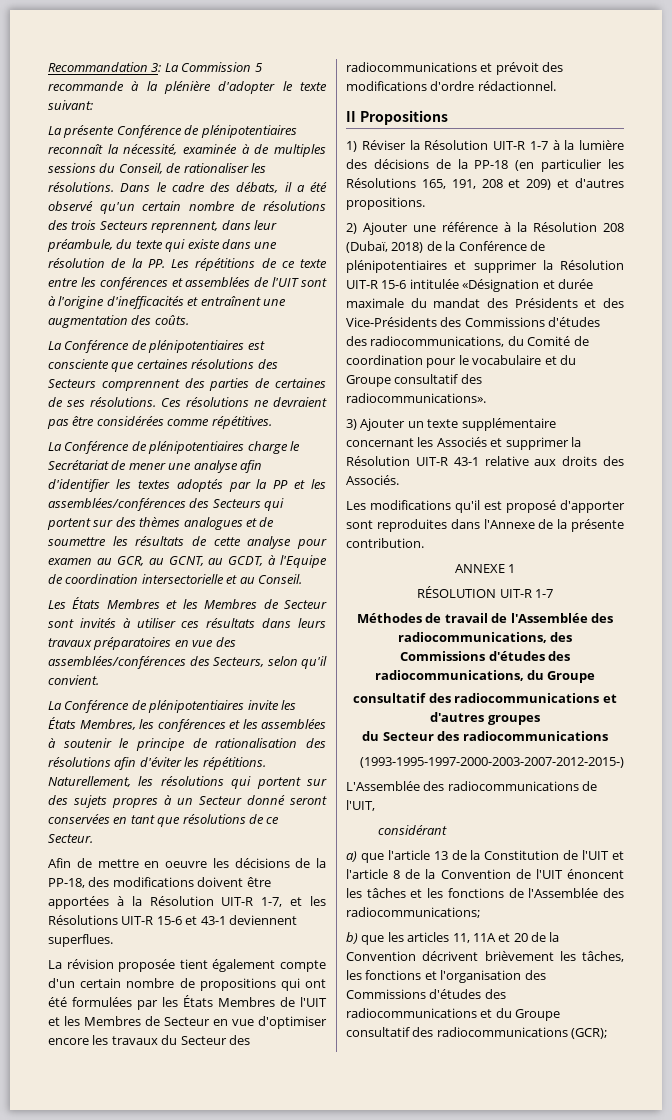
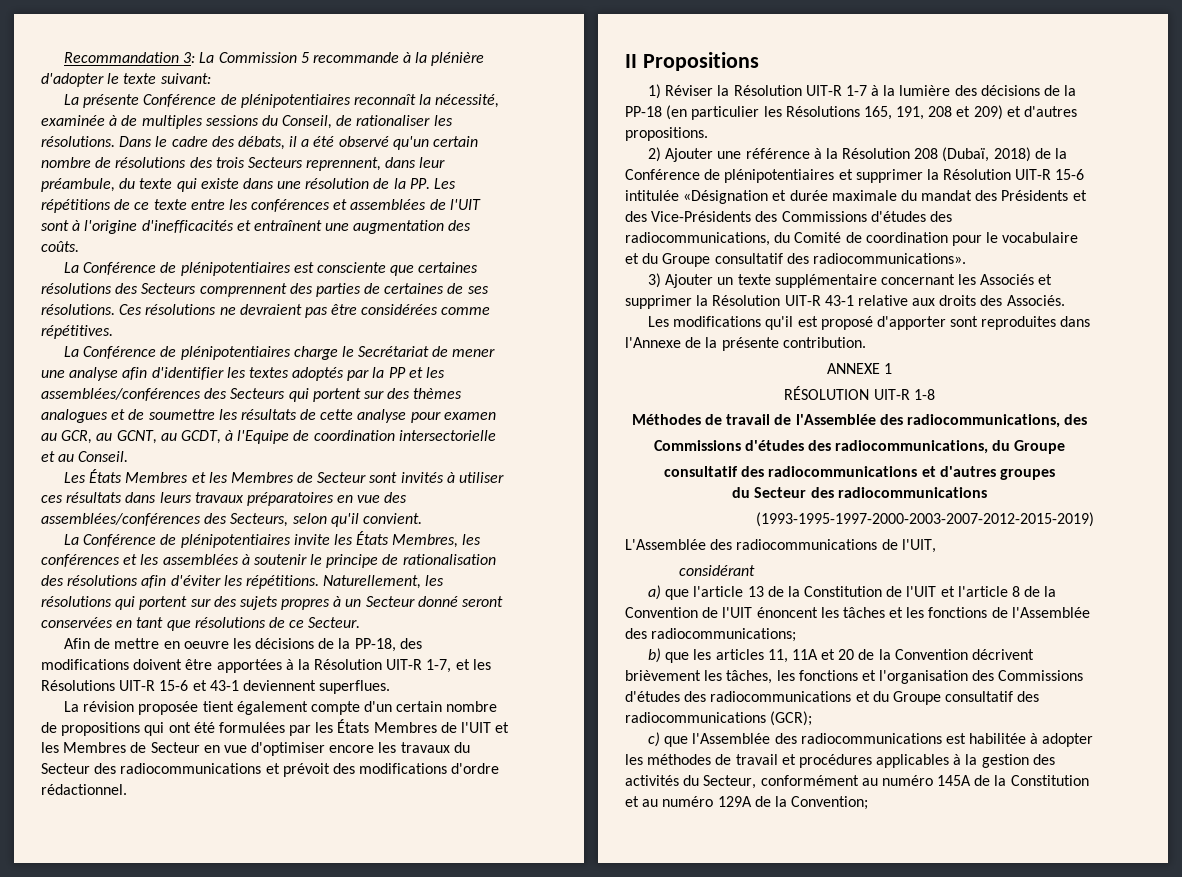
[534,589,553,598] 1-7 -> [913,389,935,400] 1-8
[360,757,624,768] (1993-1995-1997-2000-2003-2007-2012-2015-) -> [756,512,1094,527] (1993-1995-1997-2000-2003-2007-2012-2015-2019)
(608, 1033) none -> [647,732,1094,747] [625,754,1055,768] [625,775,1089,789] [625,796,869,810] // c) que l'Assemblée des radiocommunications est habilitée à adopter les méthodes de travail et procédures applicables à la gestion des activités du Secteur, conformément au numéro 145A de la Constitution et au numéro 129A de la Convention;

